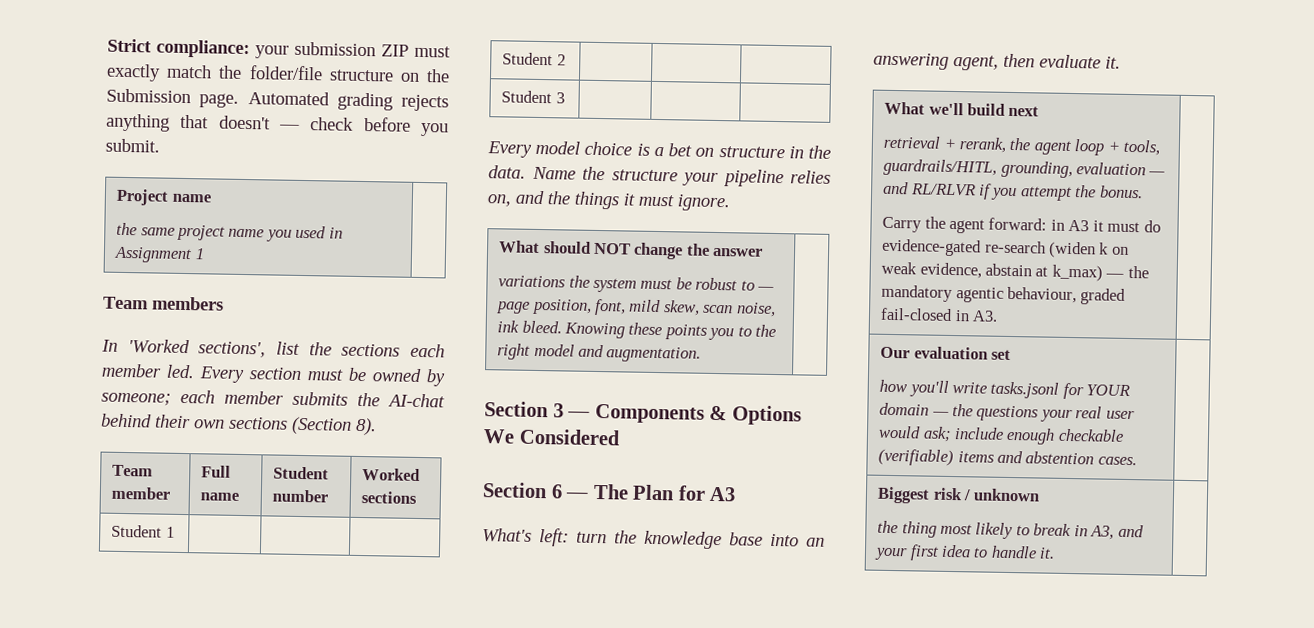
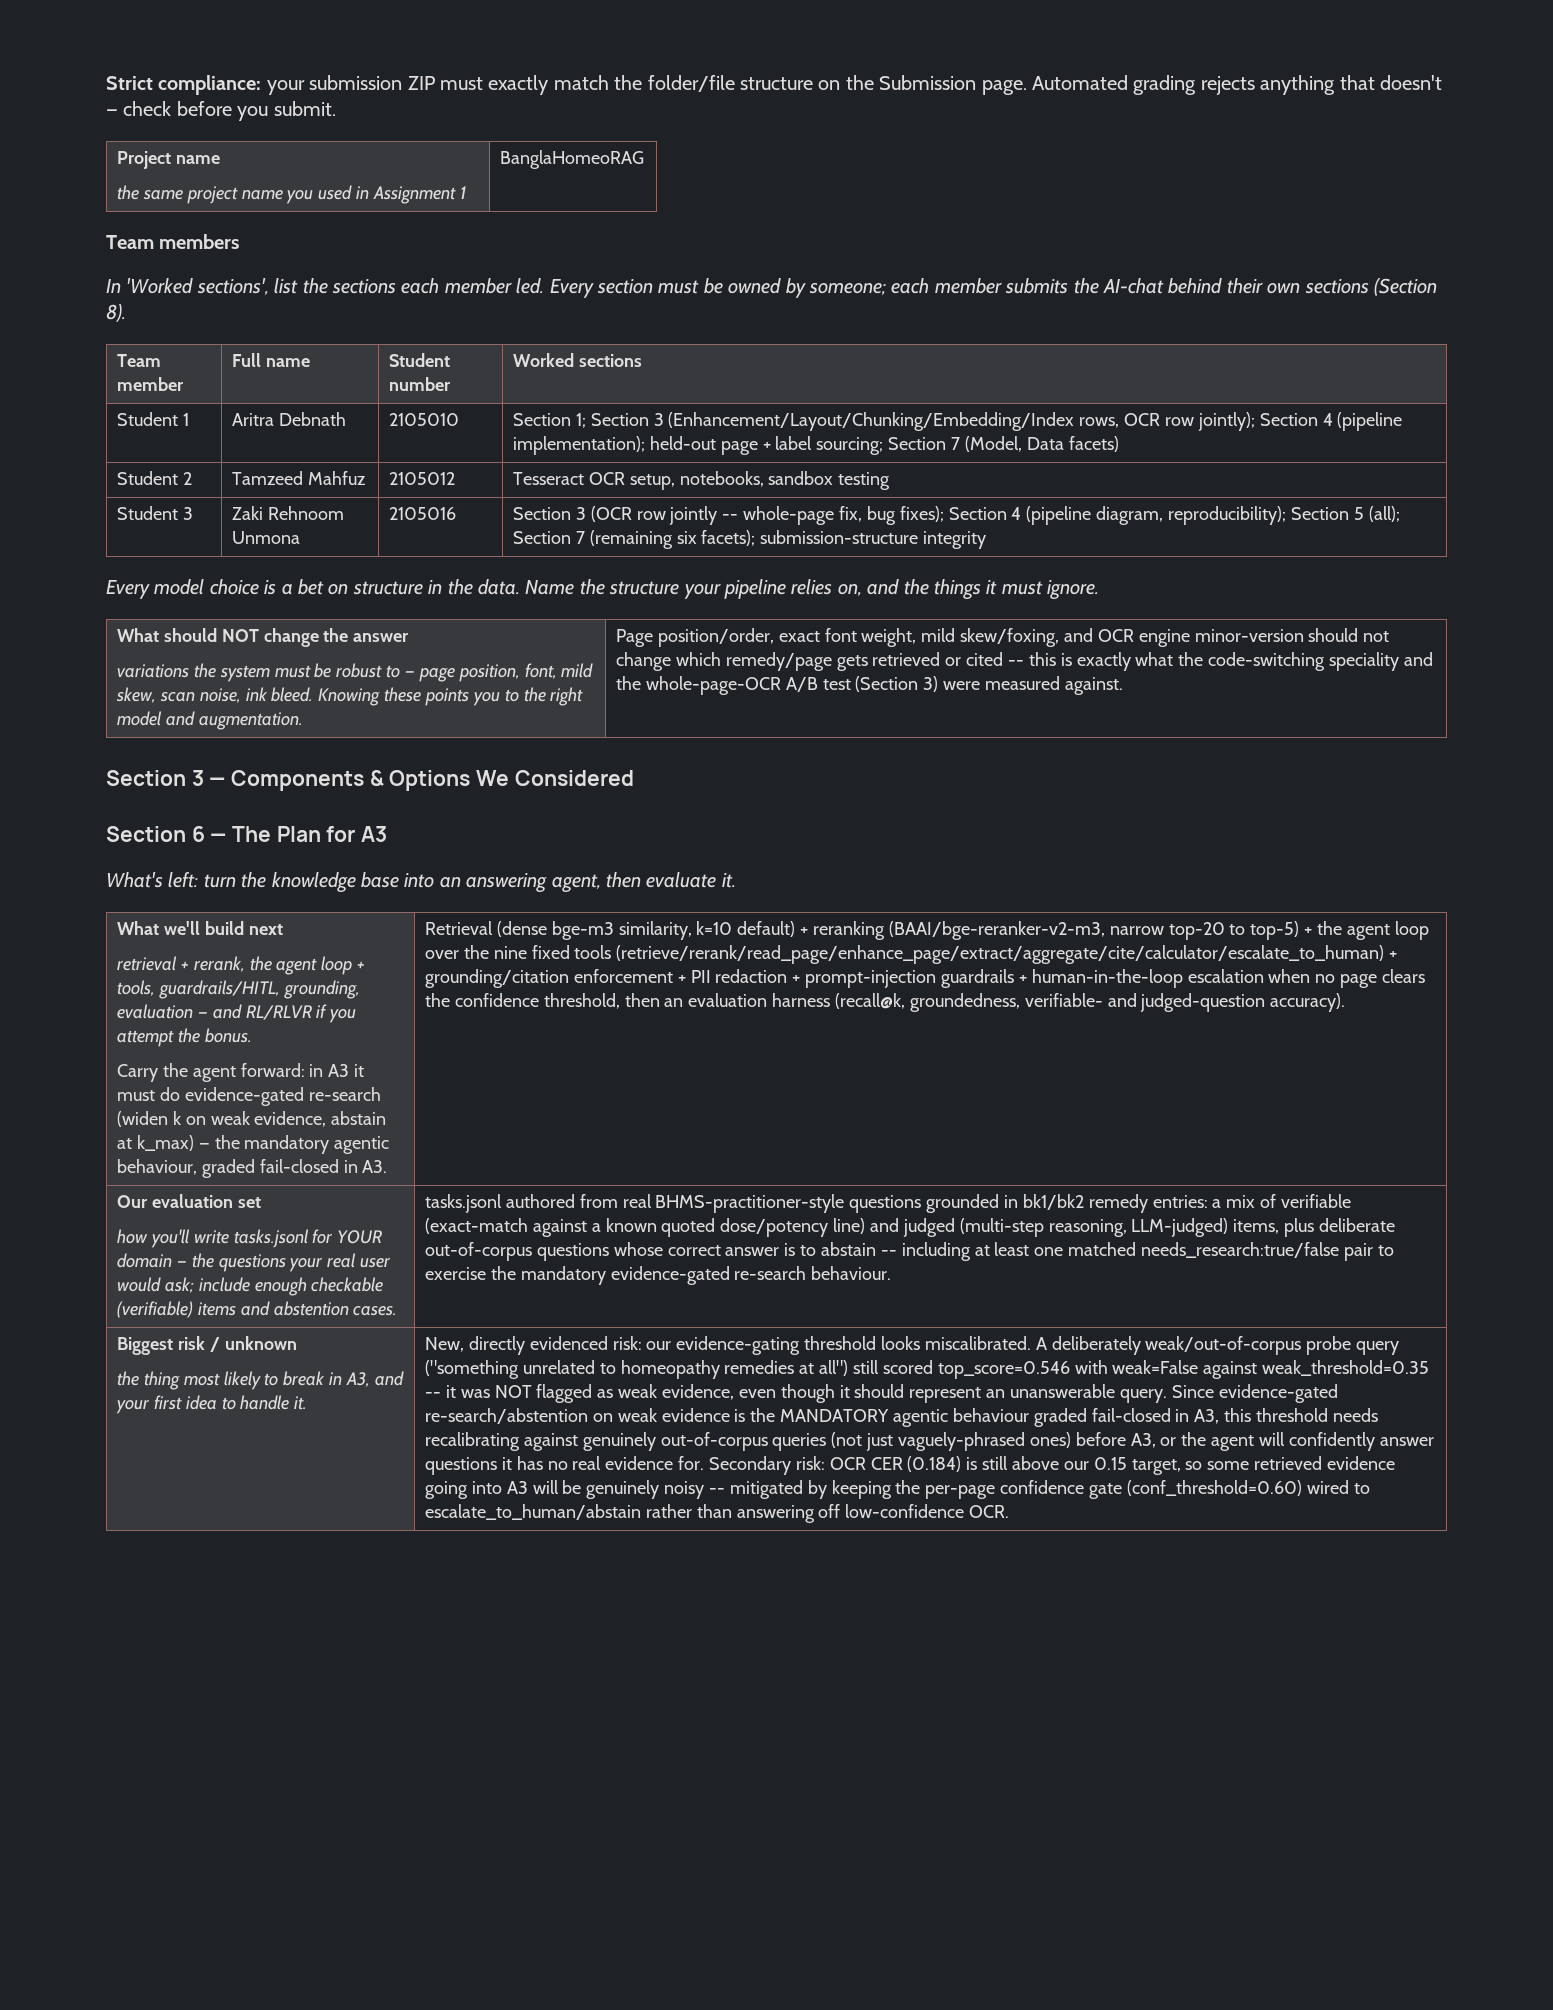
(205, 254) none -> [499,150,644,169] BanglaHomeoRAG
[502,52,566,66] [501,90,565,104] | | // Student 2 | | | // Student 3 | | | -> [231,412,346,426] [388,413,459,426] [512,412,1403,431] [512,436,1119,455] [116,471,192,485] [231,471,366,485] [388,472,455,485] [512,471,891,490] [116,506,193,520] [231,506,344,520] [231,531,300,544] [388,507,456,520] [512,506,1400,525] [512,530,987,549] Aritra Debnath | 2105010 | Section 1; Section 3 (Enhancement/Layout/Chunking/Embedding/Index rows, OCR row jointly); Section 4 (pipeline implementation); held-out page + label sourcing; Section 7 (Model, Data facets) // Student 2 | Tamzeed Mahfuz | 2105012 | Tesseract OCR setup, notebooks, sandbox testing // Student 3 | Zaki Rehnoom Unmona | 2105016 | Section 3 (OCR row jointly -- whole-page fix, bug fixes); Section 4 (pipeline diagram, reproducibility); Section 5 (all); Section 7 (remaining six facets); submission-structure integrity
(702, 354) none -> [615,628,1390,647] [615,652,1433,671] [615,676,1123,695] Page position/order, exact font weight, mild skew/foxing, and OCR engine minor-version should not change which remedy/page gets retrieved or cited -- this is exactly what the code-switching speciality and the whole-page-OCR A/B test (Section 3) were measured against.
(999, 316) none -> [424,921,1429,940] [424,945,1398,964] [424,969,1426,988] [424,993,1346,1012] Retrieval (dense bge-m3 similarity, k=10 default) + reranking (BAAI/bge-reranker-v2-m3, narrow top-20 to top-5) + the agent loop over the nine fixed tools (retrieve/rerank/read_page/enhance_page/extract/aggregate/cite/calculator/escalate_to_human) + grounding/citation enforcement + PII redaction + prompt-injection guardrails + human-in-the-loop escalation when no page clears the confidence threshold, then an evaluation harness (recall@k, groundedness, verifiable- and judged-question accuracy).
(1137, 461) none -> [424,1194,1352,1213] [424,1218,1396,1237] [424,1242,1394,1261] [424,1266,892,1285] tasks.jsonl authored from real BHMS-practitioner-style questions grounded in bk1/bk2 remedy entries: a mix of verifiable (exact-match against a known quoted dose/potency line) and judged (multi-step reasoning, LLM-judged) items, plus deliberate out-of-corpus questions whose correct answer is to abstain -- including at least one matched needs_research:true/false pair to exercise the mandatory evidence-gated re-search behaviour.
(1056, 553) none -> [424,1336,1400,1355] [424,1360,1430,1379] [424,1384,1338,1403] [424,1408,1378,1427] [424,1432,1434,1451] [424,1456,1396,1475] [424,1480,1370,1499] [424,1504,1010,1523] New, directly evidenced risk: our evidence-gating threshold looks miscalibrated. A deliberately weak/out-of-corpus probe query ("something unrelated to homeopathy remedies at all") still scored top_score=0.546 with weak=False against weak_threshold=0.35 -- it was NOT flagged as weak evidence, even though it should represent an unanswerable query. Since evidence-gated re-search/abstention on weak evidence is the MANDATORY agentic behaviour graded fail-closed in A3, this threshold needs recalibrating against genuinely out-of-corpus queries (not just vaguely-phrased ones) before A3, or the agent will confidently answer questions it has no real evidence for. Secondary risk: OCR CER (0.184) is still above our 0.15 target, so some retrieved evidence going into A3 will be genuinely noisy -- mitigated by keeping the per-page confidence gate (conf_threshold=0.60) wired to escalate_to_human/abstain rather than answering off low-confidence OCR.

